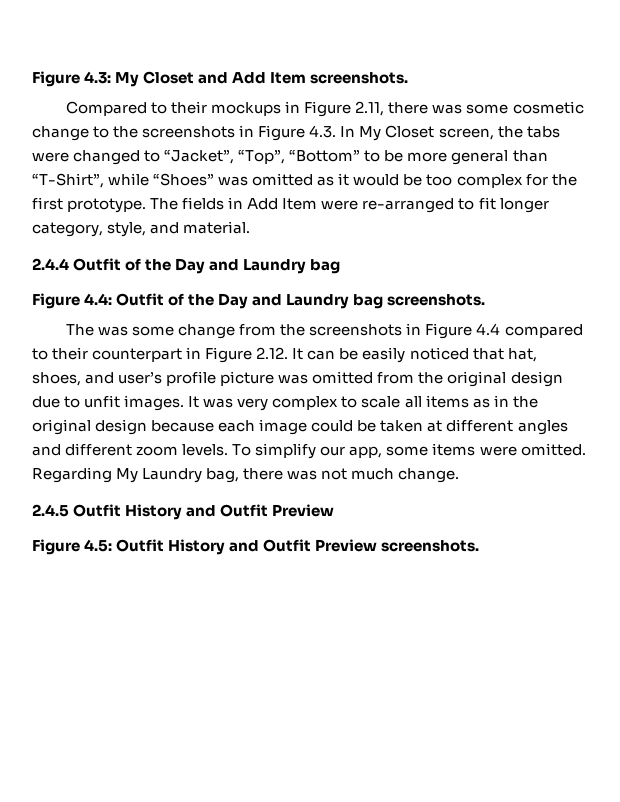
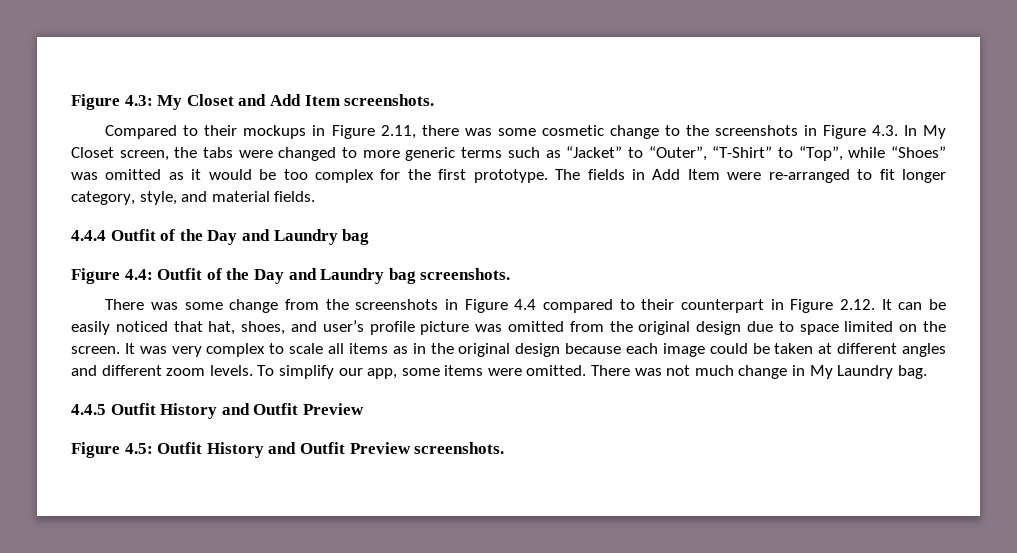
[164,149,548,165] [32,173,104,188] “Jacket”, “Top”, “Bottom” to be more general than “T-Shirt”, -> [362,146,843,161] more generic terms such as “Jacket” to “Outer”, “T-Shirt” to “Top”,
[183,221,251,234] [32,258,69,270] material. // 2.4.4 -> [211,191,316,202] [71,230,106,241] material fields. // 4.4.4
[66,324,95,336] The -> [105,299,145,310] There
[84,395,185,411] unfit images. -> [799,321,946,335] [71,346,120,354] space limited on the screen.
[32,467,460,483] [32,504,69,517] Regarding My Laundry bag, there was not much change. // 2.4.5 -> [591,365,927,379] [71,404,106,415] There was not much change in My Laundry bag. // 4.4.5

